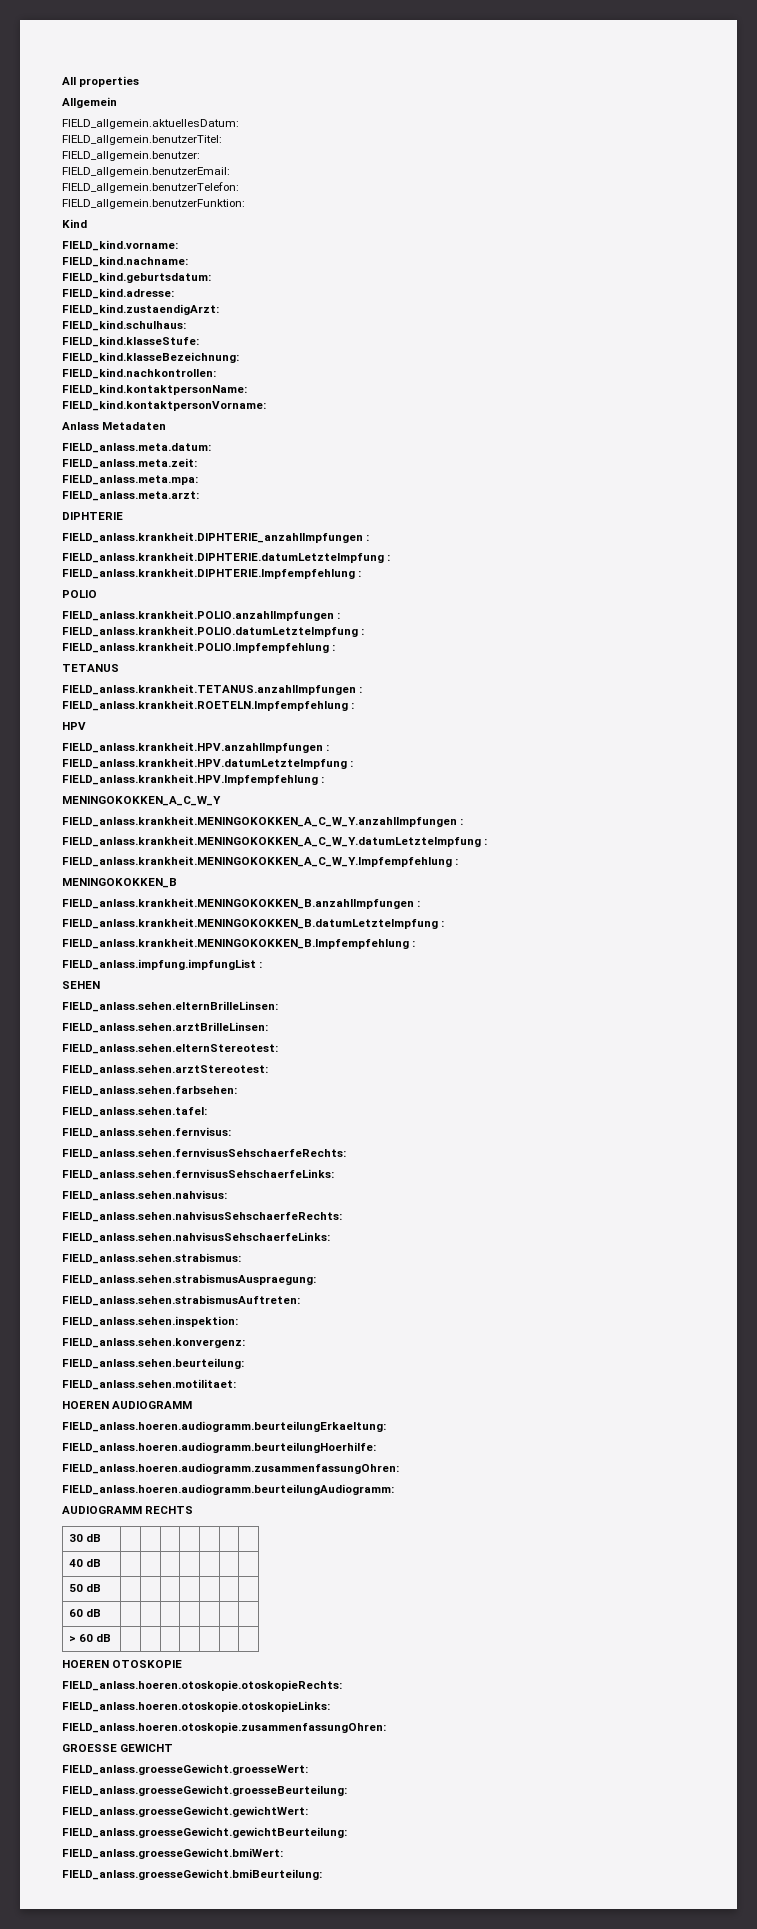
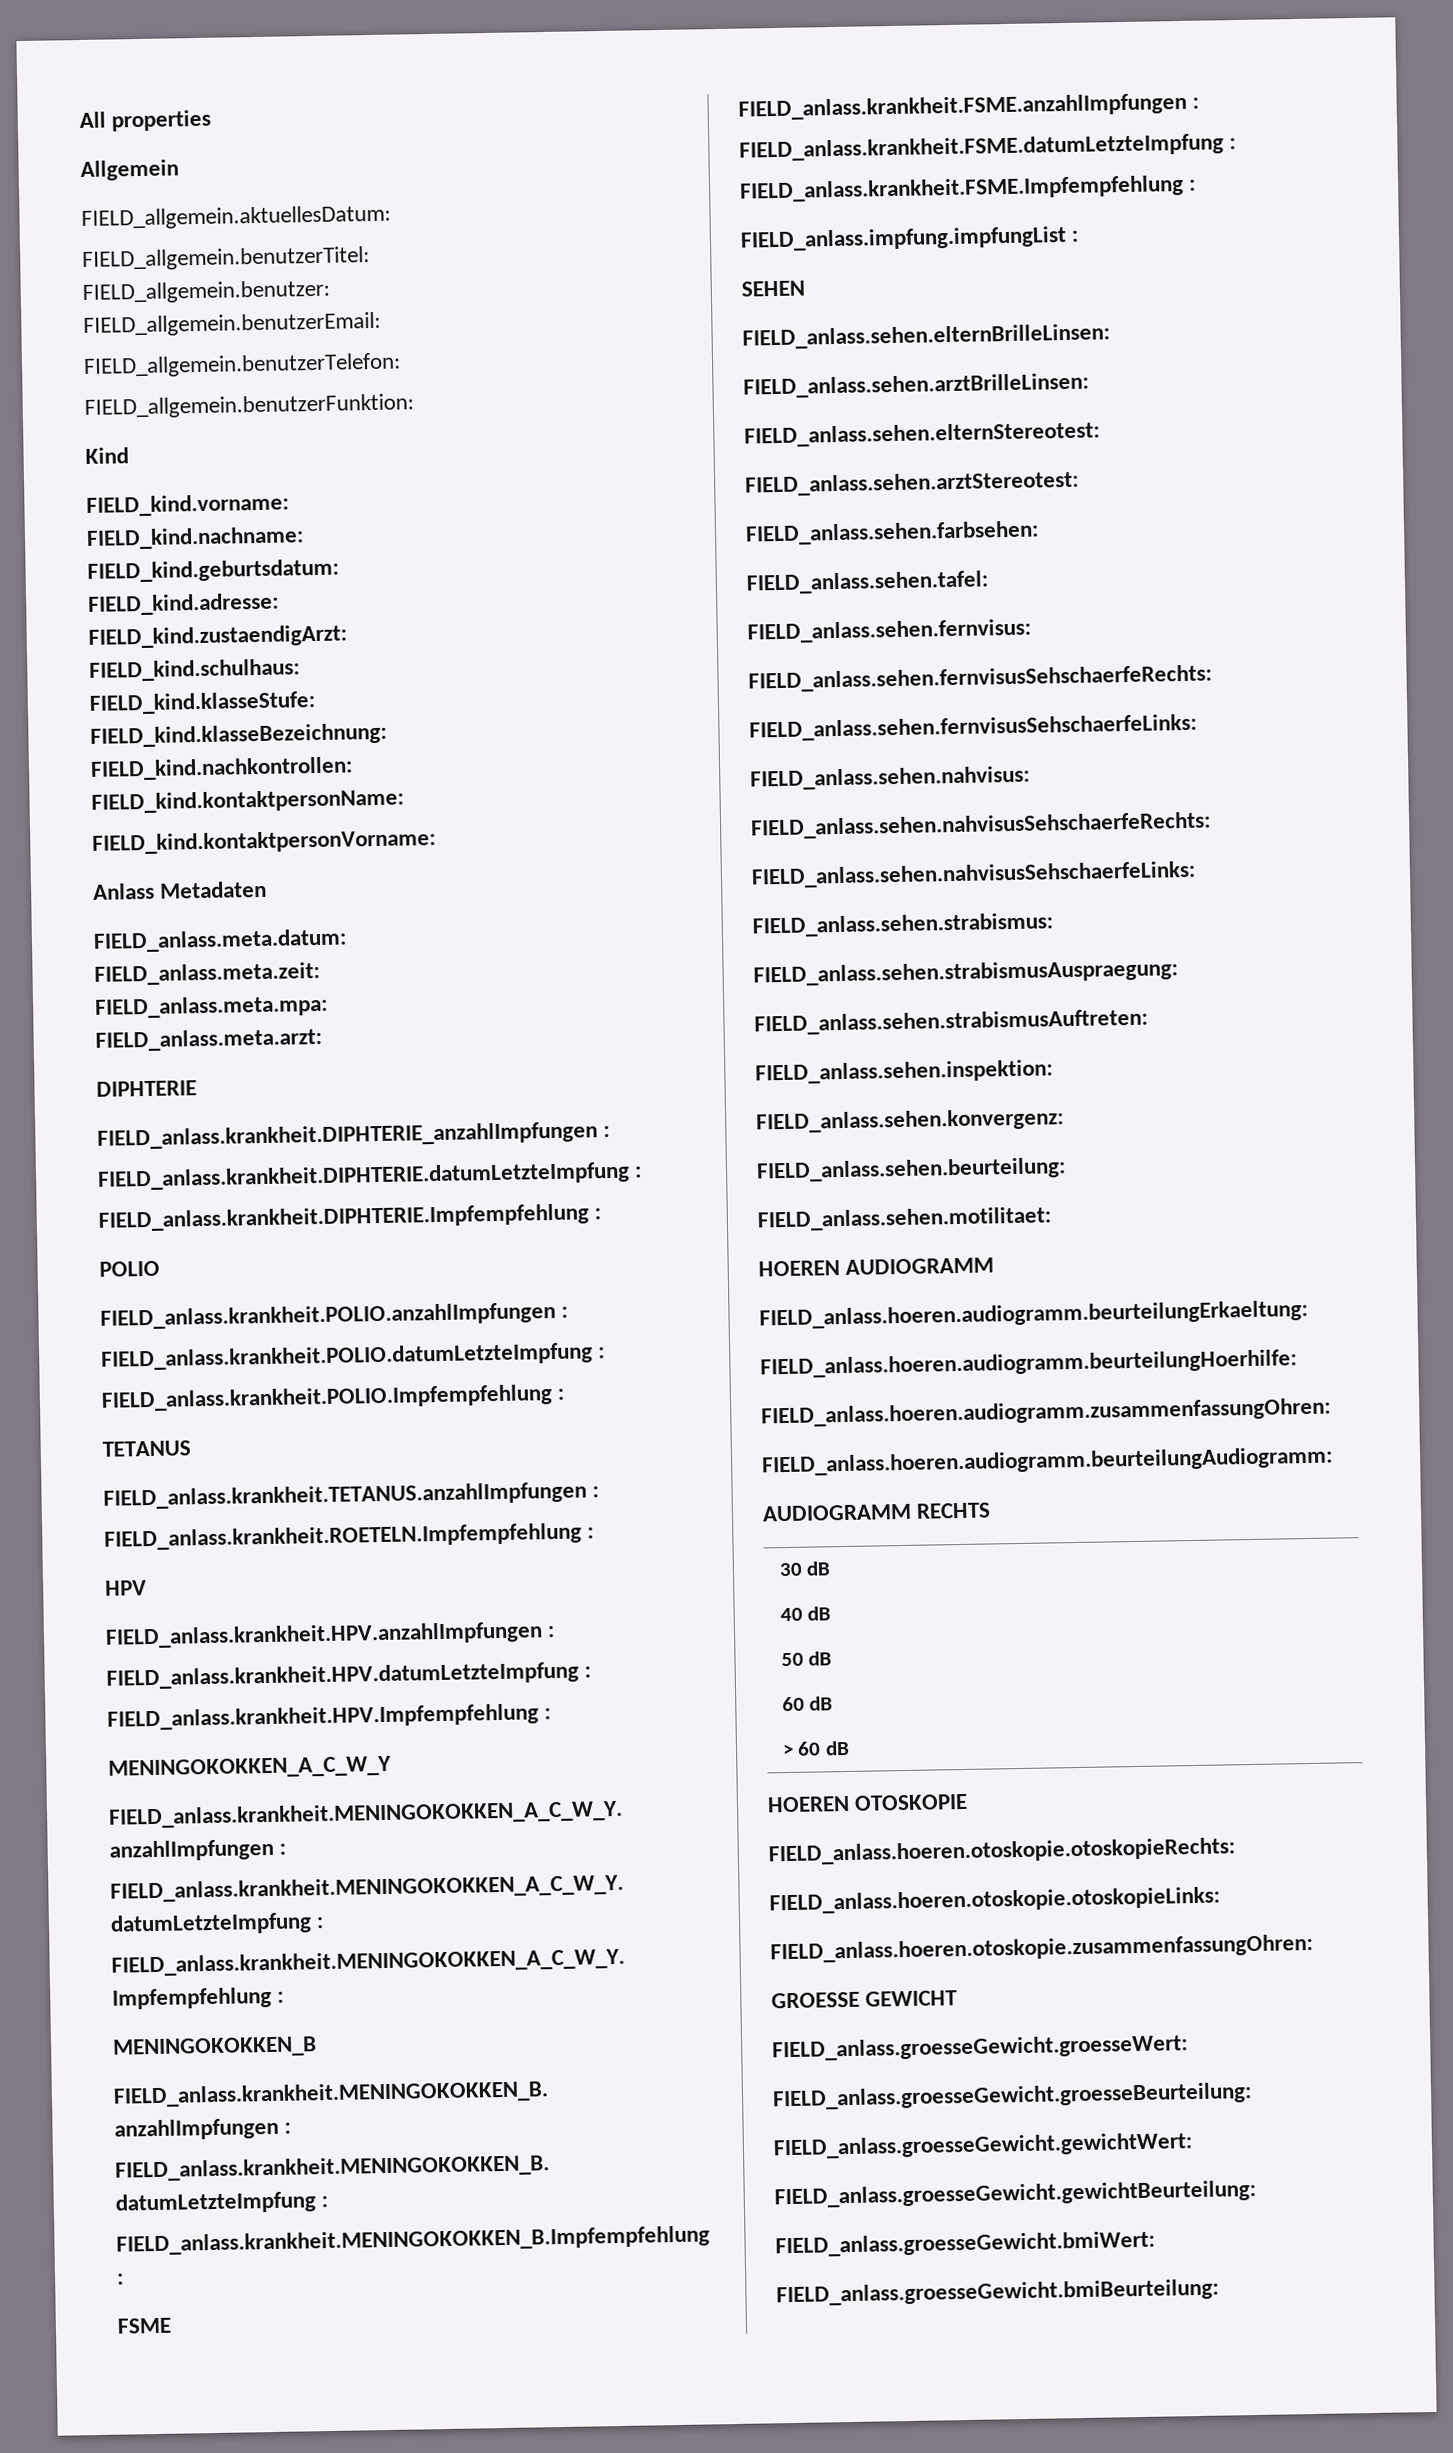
(416, 944) none -> [117,2317,172,2334] [738,92,1200,121] [739,133,1237,162] [739,174,1197,203] // FSME // FIELD_anlass.krankheit.FSME.anzahlImpfungen : // FIELD_anlass.krankheit.FSME.datumLetzteImpfung : // FIELD_anlass.krankheit.FSME.Impfempfehlung :

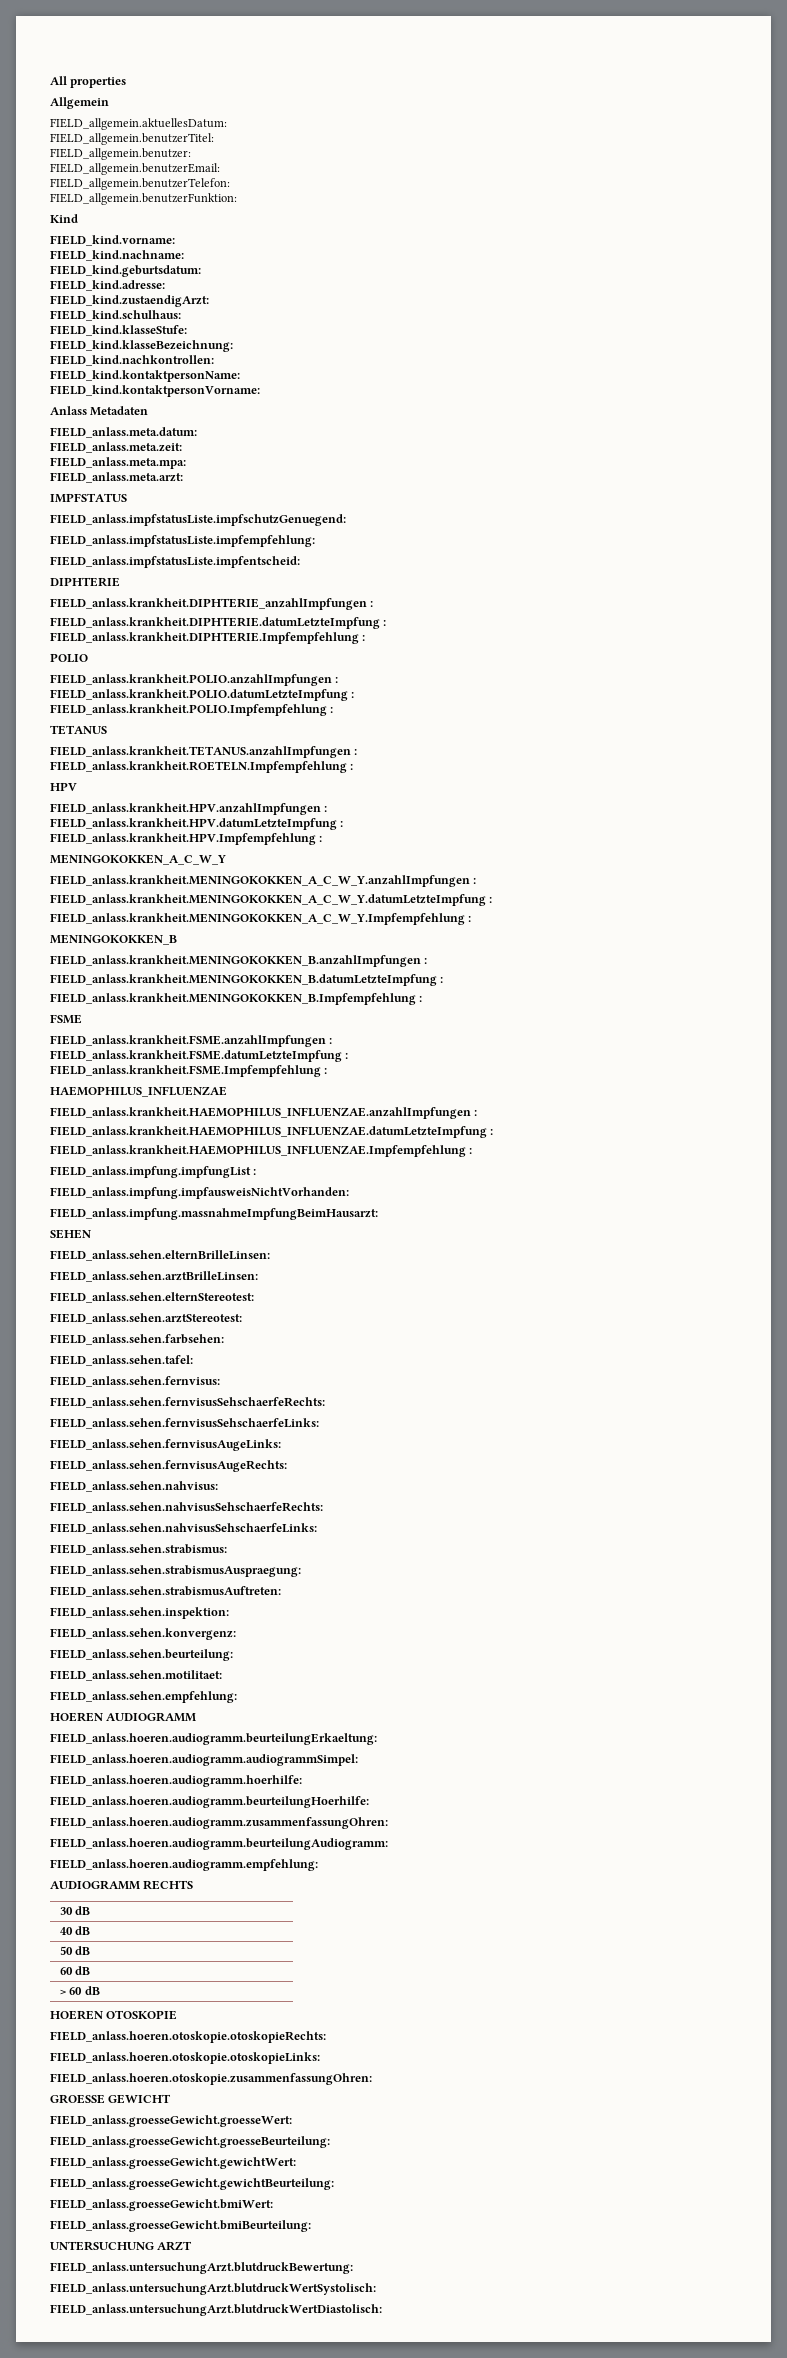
(322, 1039) none -> [50,493,127,503] [50,514,346,526] [50,535,315,547] [50,556,300,568] // IMPFSTATUS // FIELD_anlass.impfstatusListe.impfschutzGenuegend: // FIELD_anlass.impfstatusListe.impfempfehlung: // FIELD_anlass.impfstatusListe.impfentscheid:
(1197, 185) none -> [50,1086,227,1097] [50,1107,478,1119] [50,1126,494,1138] [50,1145,473,1157] // HAEMOPHILUS_INFLUENZAE // FIELD_anlass.krankheit.HAEMOPHILUS_INFLUENZAE.anzahlImpfungen : // FIELD_anlass.krankheit.HAEMOPHILUS_INFLUENZAE.datumLetzteImpfung : // FIELD_anlass.krankheit.HAEMOPHILUS_INFLUENZAE.Impfempfehlung :
(1080, 236) none -> [50,1187,349,1199] [50,1208,378,1220] // FIELD_anlass.impfung.impfausweisNichtVorhanden: // FIELD_anlass.impfung.massnahmeImpfungBeimHausarzt:
(1197, 727) none -> [50,1439,281,1451] [50,1460,287,1472] // FIELD_anlass.sehen.fernvisusAugeLinks: // FIELD_anlass.sehen.fernvisusAugeRechts:
(1052, 1219) none -> [50,1691,237,1703] // FIELD_anlass.sehen.empfehlung:
(1308, 1314) none -> [50,1754,358,1766] [50,1775,302,1787] // FIELD_anlass.hoeren.audiogramm.audiogrammSimpel: // FIELD_anlass.hoeren.audiogramm.hoerhilfe:
(1333, 1461) none -> [50,1859,318,1871] // FIELD_anlass.hoeren.audiogramm.empfehlung:
(1219, 2292) none -> [50,2241,193,2251] [50,2262,353,2274] [50,2283,376,2295] [50,2304,382,2316] // UNTERSUCHUNG ARZT // FIELD_anlass.untersuchungArzt.blutdruckBewertung: // FIELD_anlass.untersuchungArzt.blutdruckWertSystolisch: // FIELD_anlass.untersuchungArzt.blutdruckWertDiastolisch:

